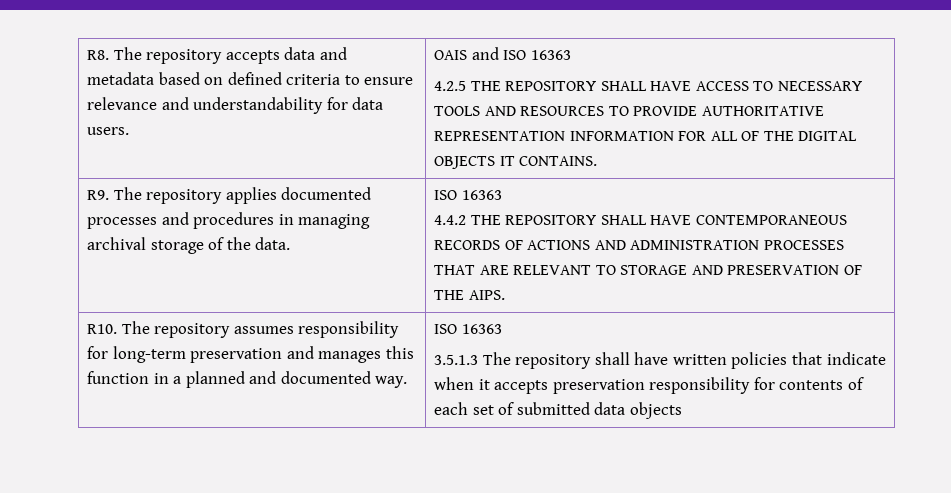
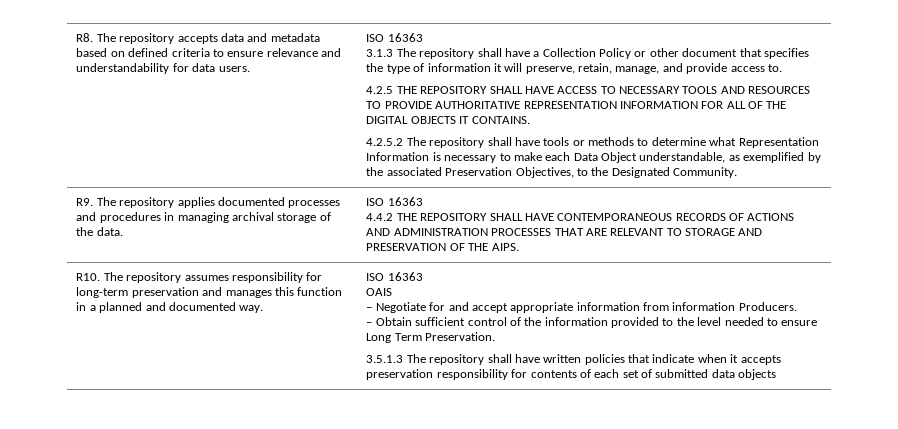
[433,47,571,60] OAIS and ISO 16363 -> [366,33,423,42] [366,48,809,59] [366,63,782,74] ISO 16363 // 3.1.3 The repository shall have a Collection Policy or other document that specifies the type of information it will preserve, retain, manage, and provide access to.
(598, 161) none -> [366,137,819,148] [366,152,821,163] [366,167,738,178] // 4.2.5.2 The repository shall have tools or methods to determine what Representation Information is necessary to make each Data Object understandable, as exemplified by the associated Preservation Objectives, to the Designated Community.
(502, 329) none -> [366,288,393,296] [366,302,797,313] [366,317,818,328] [366,332,496,343] // OAIS // – Negotiate for and accept appropriate information from information Producers. // – Obtain sufficient control of the information provided to the level needed to ensure Long Term Preservation.

